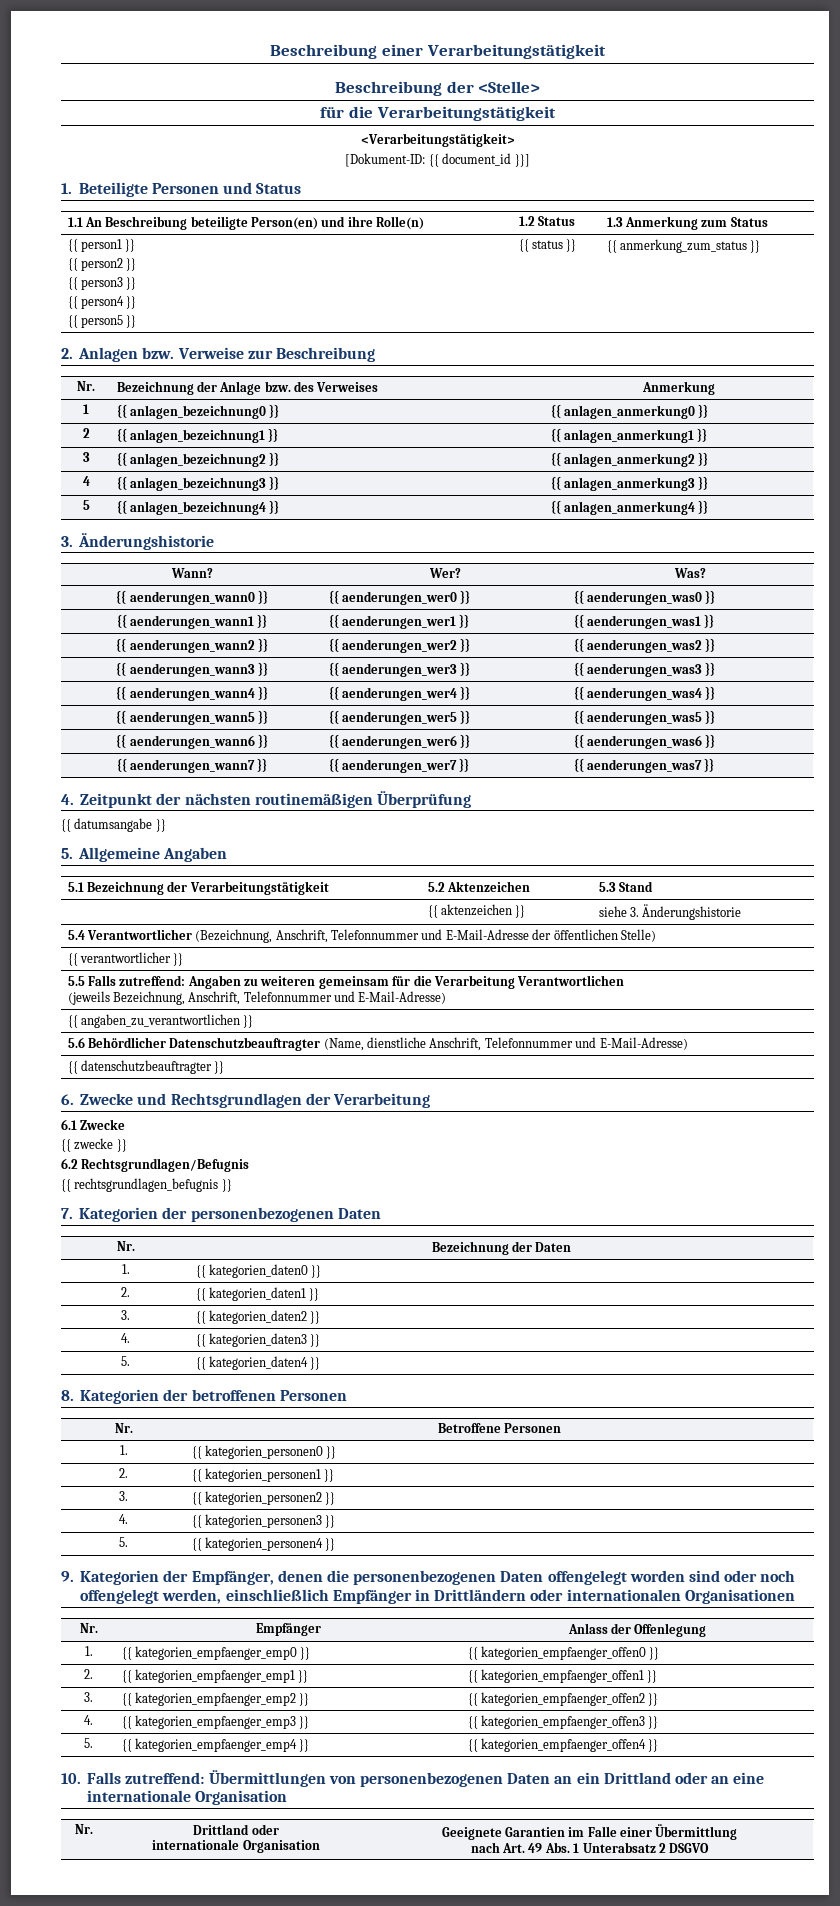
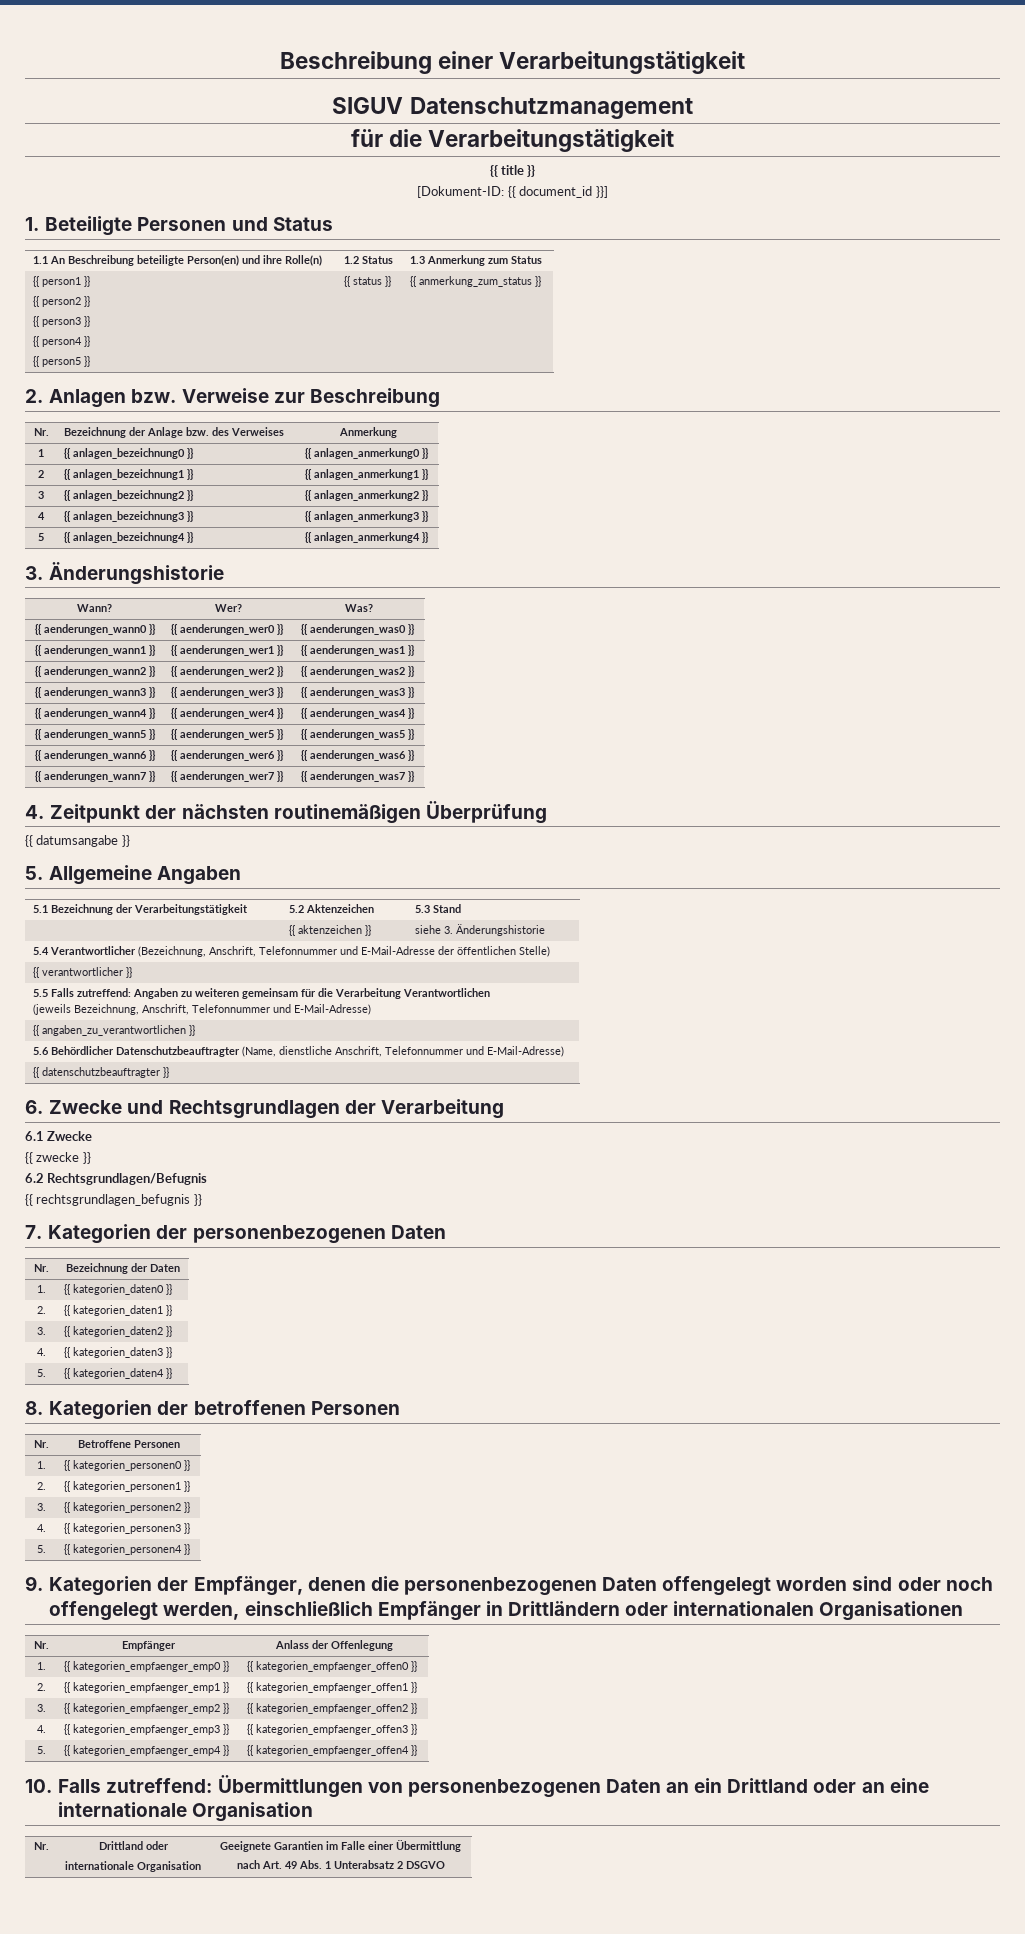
[334,81,541,96] Beschreibung der <Stelle> -> [332,97,693,119] SIGUV Datenschutzmanagement
[360,133,515,147] <Verarbeitungstätigkeit> -> [489,165,536,177] {{ title }}

